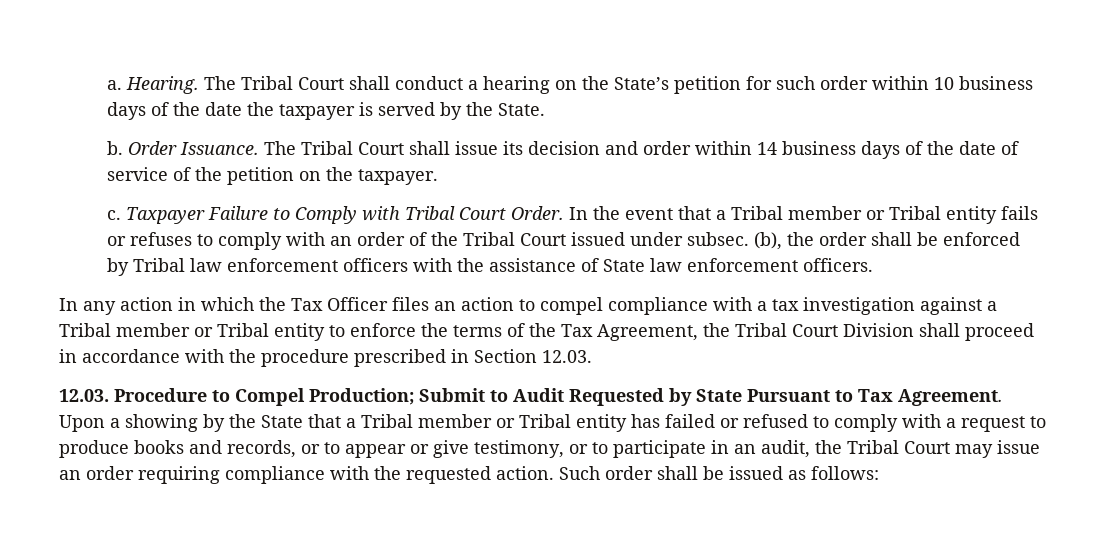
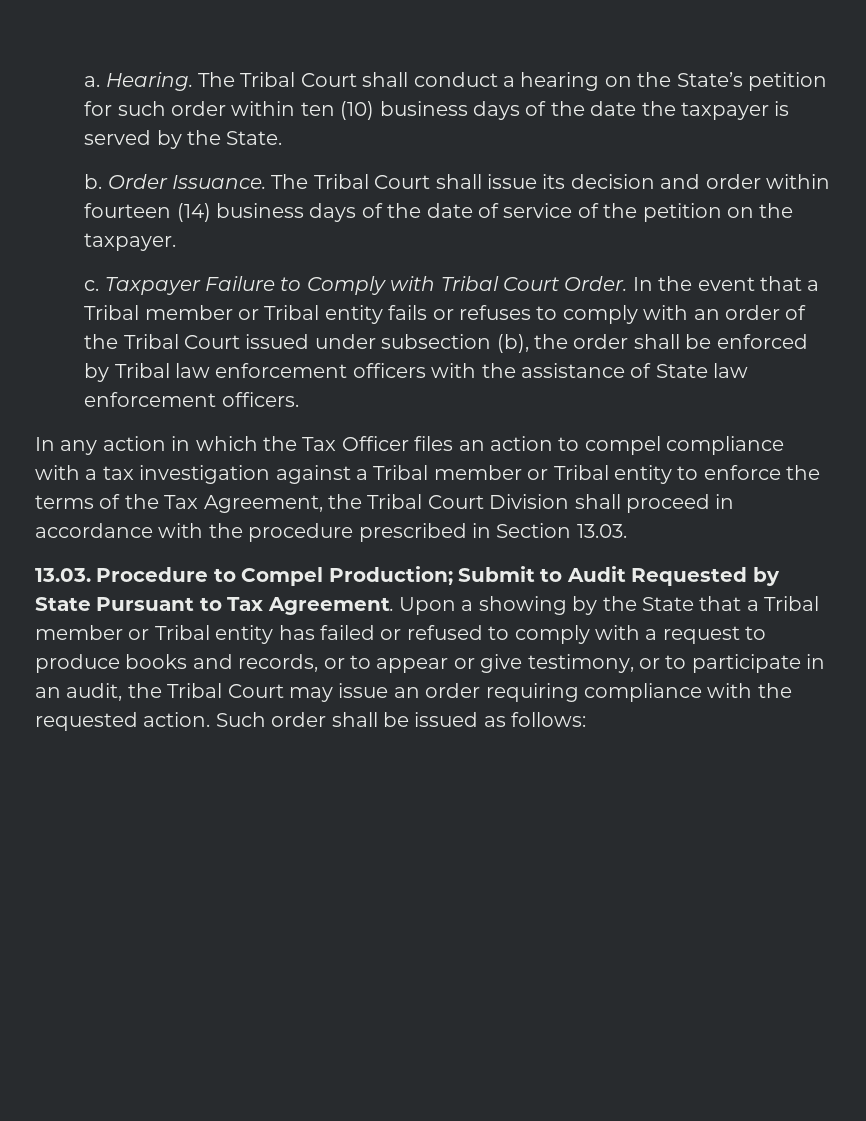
[934,77,955,90] 10 -> [300,101,375,120] ten (10)
[757,142,778,155] 14 -> [84,203,211,222] fourteen (14)
[687,232,750,246] subsec. -> [381,334,492,349] subsection
[542,350,592,363] [59,389,109,402] 12.03. // 12.03. -> [576,524,627,538] [35,568,91,582] 13.03. // 13.03.

